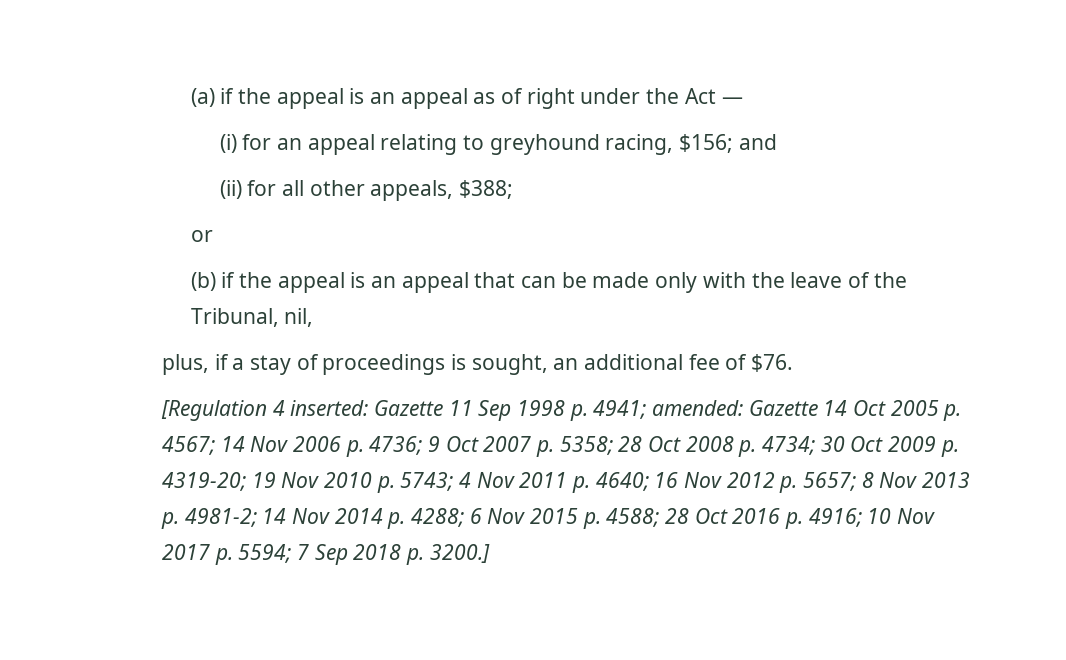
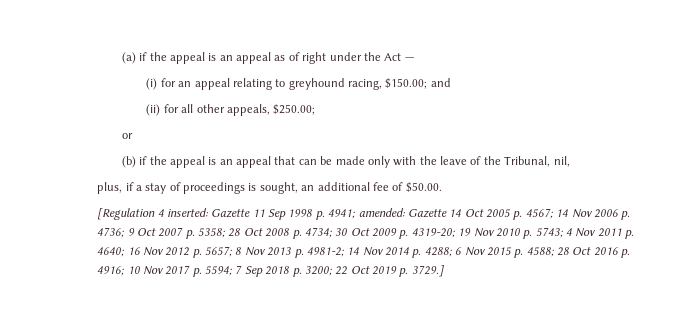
[679,134,734,153] $156; -> [385,78,428,89] $150.00;
[459,180,514,199] $388; -> [273,104,316,115] $250.00;
[750,354,793,372] $76. -> [405,182,442,193] $50.00.
[429,544,490,563] 3200.] -> [304,265,444,277] 3200; 22 Oct 2019 p. 3729.]

